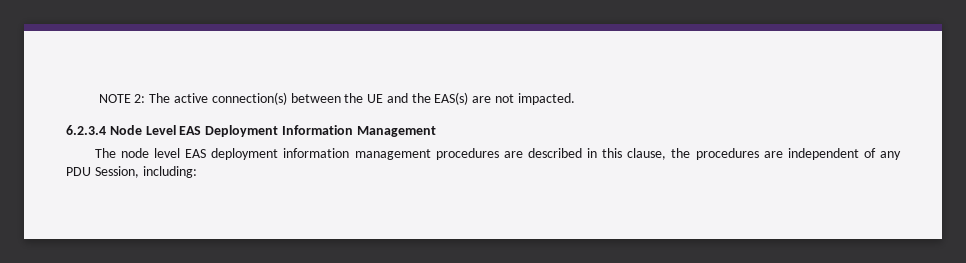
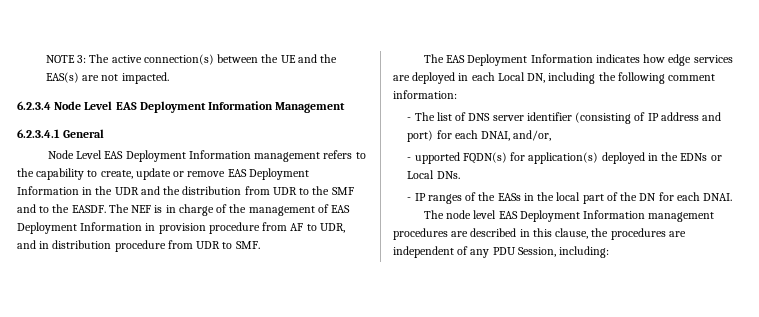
[134,94,146,103] 2: -> [77,55,87,63] 3:
(436, 131) none -> [17,129,105,138] [47,150,366,162] [17,168,309,180] [17,186,354,195] [17,204,351,216] [17,222,345,234] [17,240,260,252] [423,54,733,66] [393,72,716,84] [393,90,457,99] [407,112,722,124] [407,130,552,142] [407,152,722,164] [407,170,460,179] [407,192,733,204] // 6.2.3.4.1 General // Node Level EAS Deployment Information management refers to the capability to create, update or remove EAS Deployment Information in the UDR and the distribution from UDR to the SMF and to the EASDF. The NEF is in charge of the management of EAS Deployment Information in provision procedure from AF to UDR, and in distribution procedure from UDR to SMF. // The EAS Deployment Information indicates how edge services are deployed in each Local DN, including the following comment information: // - The list of DNS server identifier (consisting of IP address and port) for each DNAI, and/or, // - upported FQDN(s) for application(s) deployed in the EDNs or Local DNs. // - IP ranges of the EASs in the local part of the DN for each DNAI.
[211,148,350,160] deployment information -> [519,210,646,222] Deployment Information

